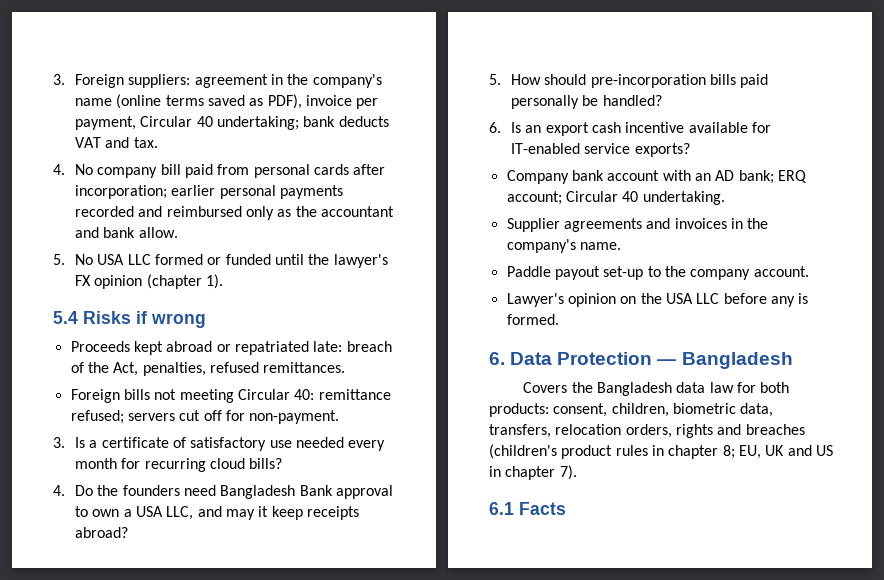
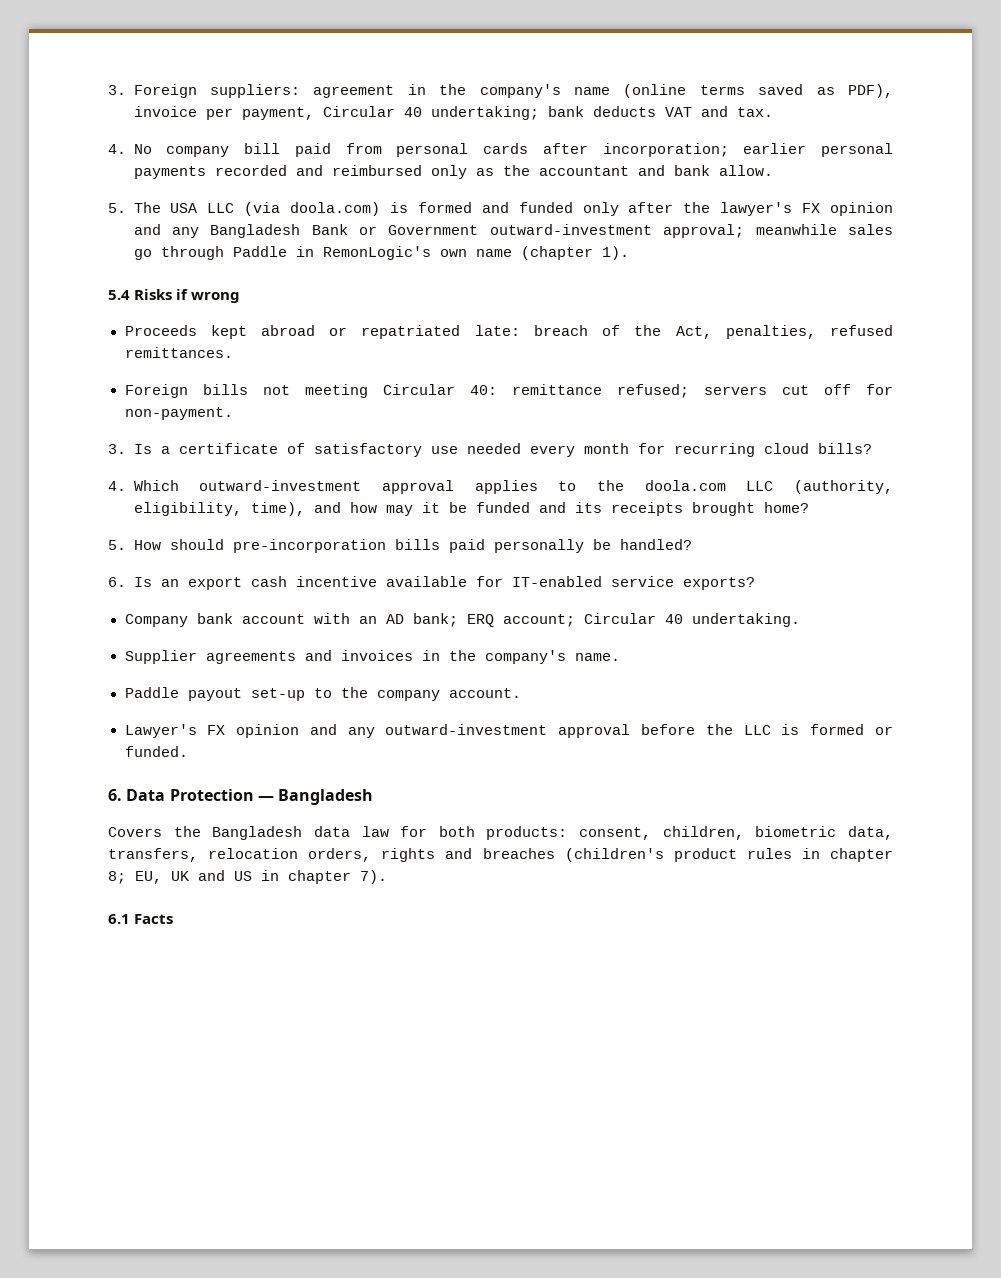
[75,254,388,268] [75,275,143,289] No USA LLC formed or funded until the lawyer's FX opinion -> [133,202,893,216] [133,224,894,238] [133,246,512,260] The USA LLC (via doola.com) is formed and funded only after the lawyer's FX opinion and any Bangladesh Bank or Government outward-investment approval; meanwhile sales go through Paddle in RemonLogic's own name
[75,485,394,499] [75,506,360,520] [75,527,129,538] Do the founders need Bangladesh Bank approval to own a USA LLC, and may it keep receipts abroad? -> [133,480,893,494] [133,502,809,516] Which outward-investment approval applies to the doola.com LLC (authority, eligibility, time), and how may it be funded and its receipts brought home?
[567,293,809,307] [506,314,559,325] opinion on the USA LLC before any is formed. -> [207,724,893,738] [124,746,188,757] FX opinion and any outward-investment approval before the LLC is formed or funded.

